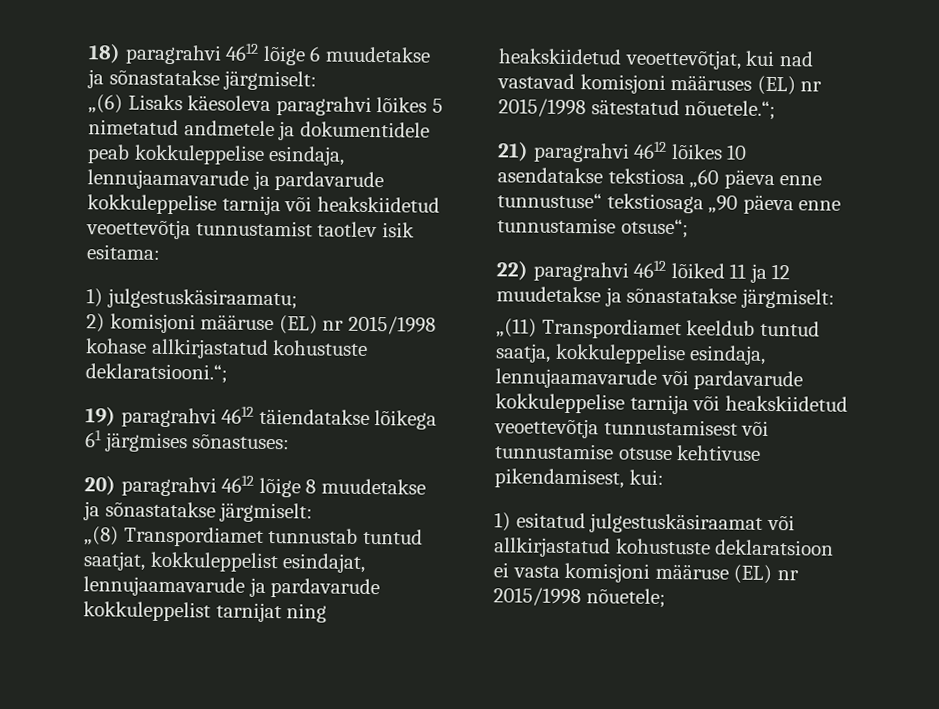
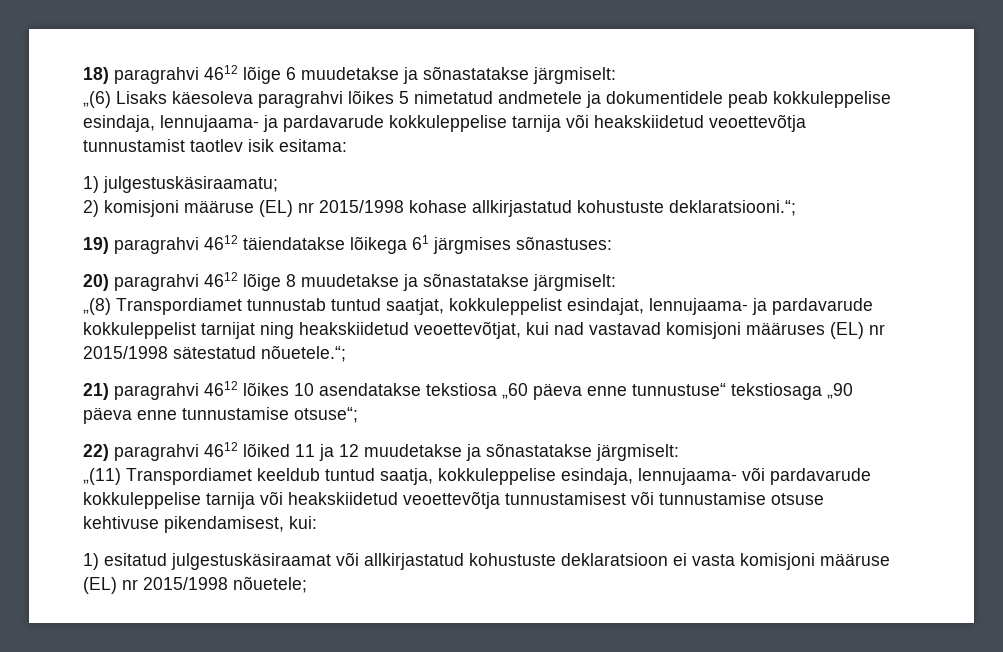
[87,169,249,190] lennujaamavarude -> [160,115,259,132] lennujaama-
[83,576,245,597] lennujaamavarude -> [649,298,748,315] lennujaama-
[495,368,657,389] lennujaamavarude -> [638,468,737,485] lennujaama-

